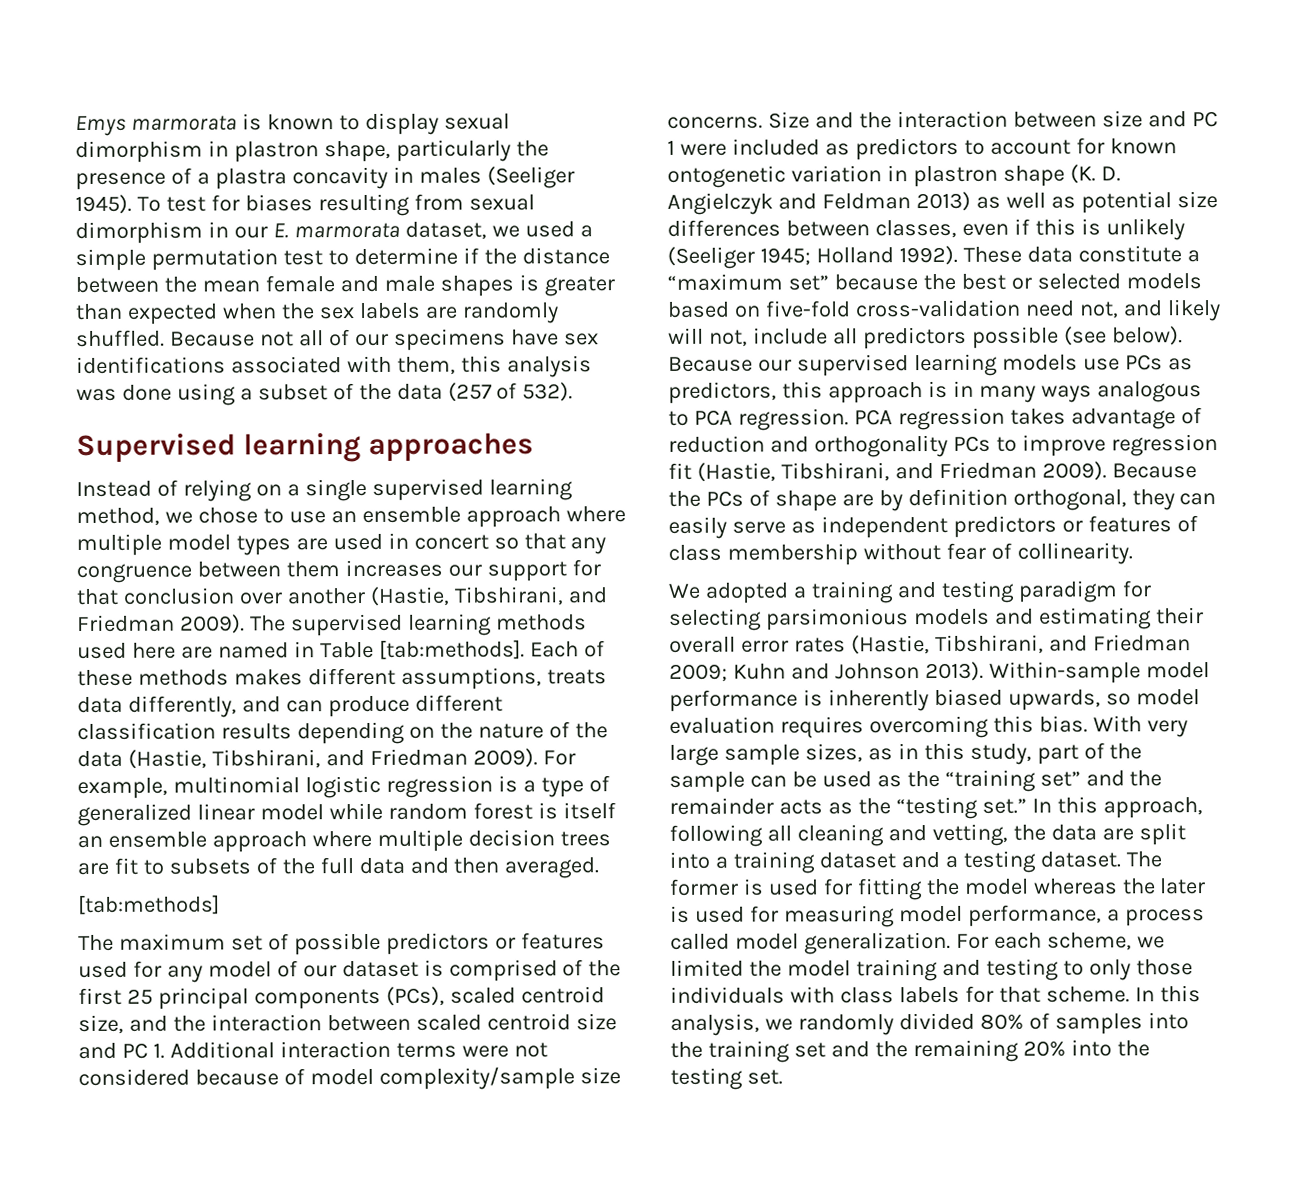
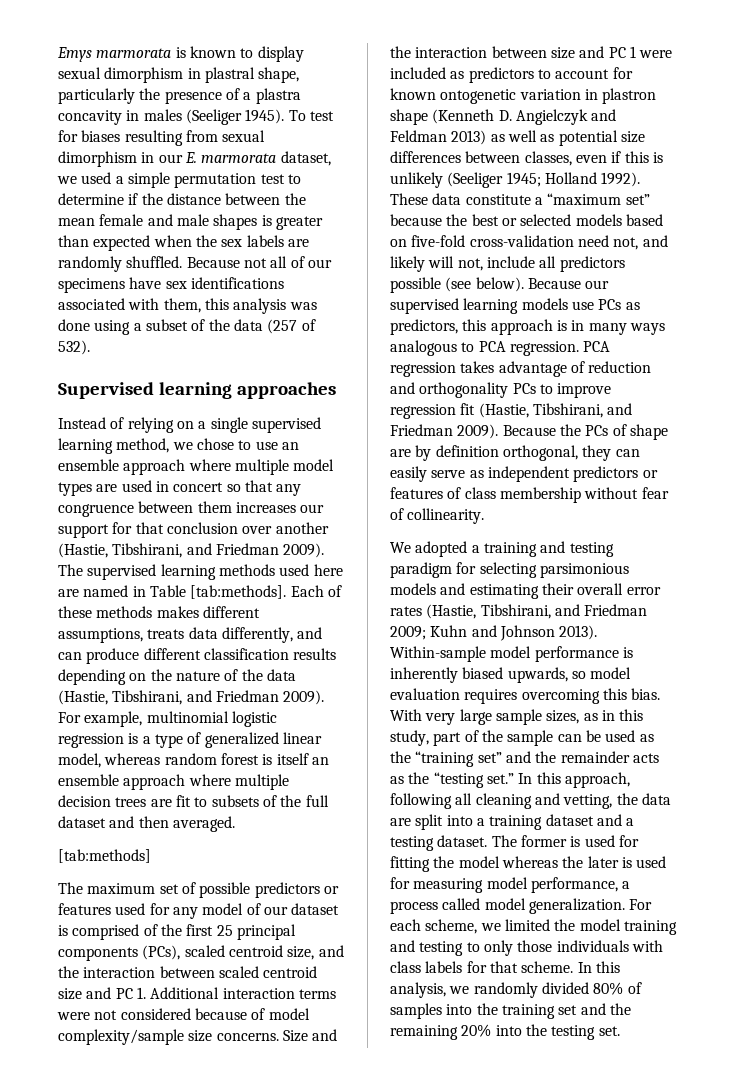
[233,141,319,163] plastron -> [204,67,255,83] plastral
[259,802,383,821] model while -> [58,753,161,768] model, whereas
[358,857,405,875] data -> [58,816,106,828] dataset
[1069,164,1096,184] (K. -> [432,109,495,124] (Kenneth

